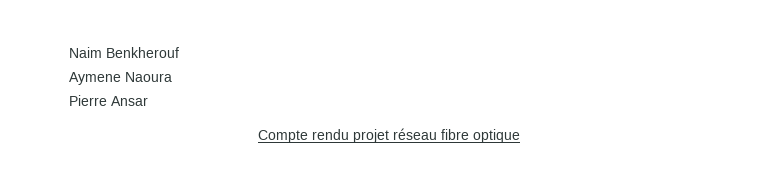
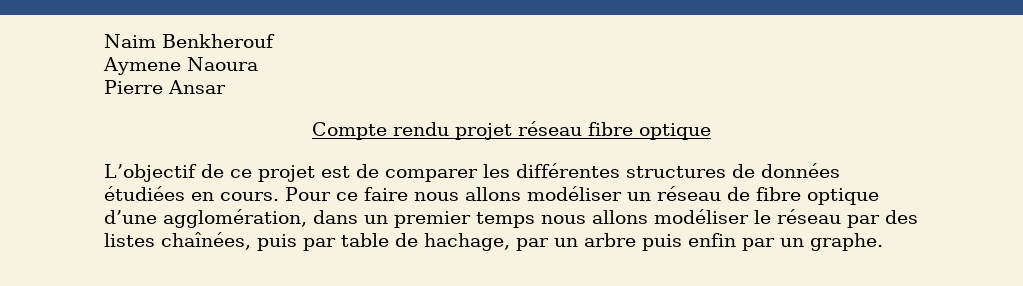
(520, 136) none -> [104,163,840,182] [104,186,879,205] [104,209,918,228] [104,232,883,251] // L’objectif de ce projet est de comparer les différentes structures de données étudiées en cours. Pour ce faire nous allons modéliser un réseau de fibre optique d’une agglomération, dans un premier temps nous allons modéliser le réseau par des listes chaînées, puis par table de hachage, par un arbre puis enfin par un graphe.

